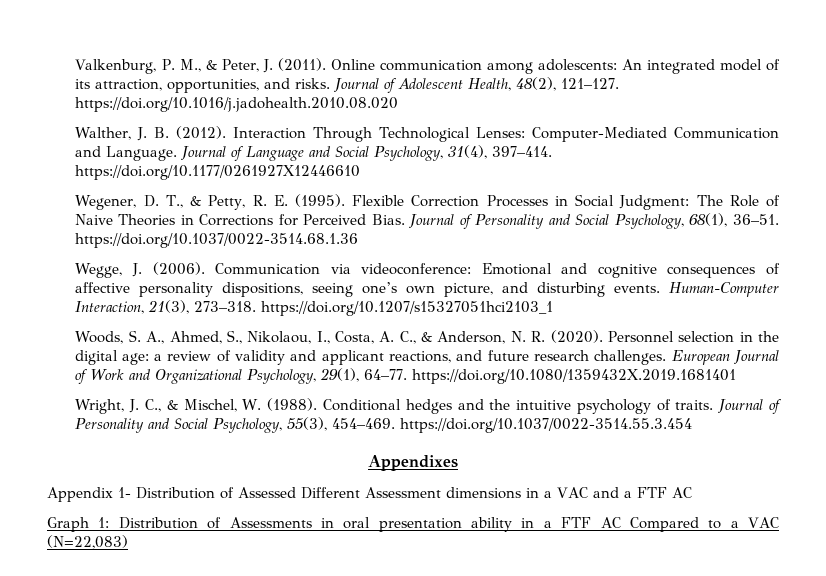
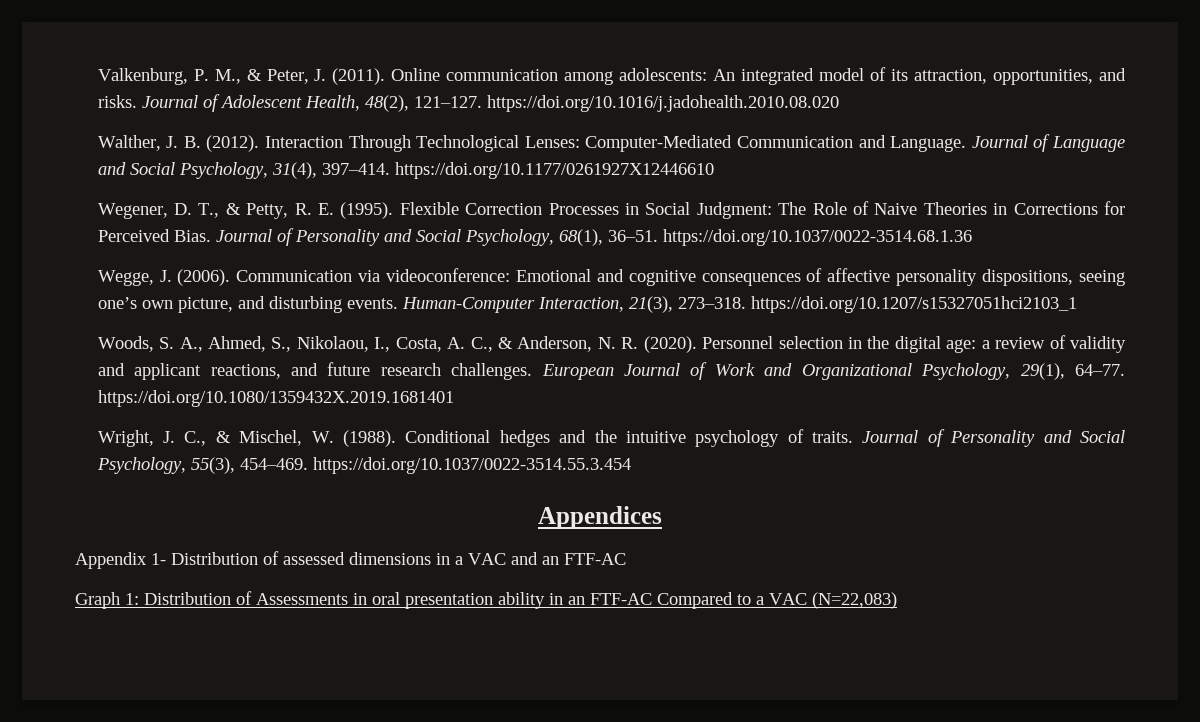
[368,455,458,471] Appendixes -> [538,506,662,529] Appendices
[238,487,441,499] Assessed Different Assessment -> [283,552,345,565] assessed
[623,487,692,498] a FTF AC -> [542,553,626,565] an FTF-AC
[543,517,621,528] a FTF AC -> [568,593,652,605] an FTF-AC

